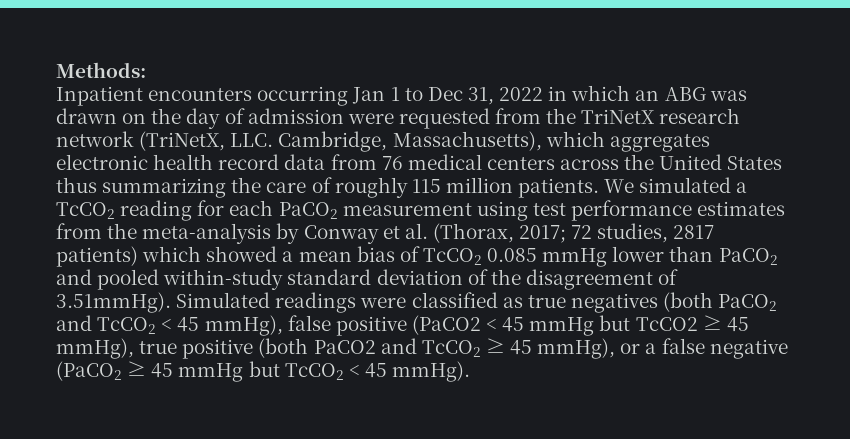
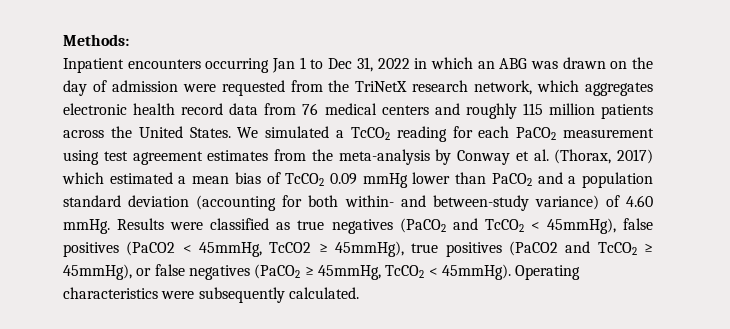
[56,131,542,152] network (TriNetX, LLC. Cambridge, Massachusetts), -> [474,80,533,95] network,
[560,154,783,170] [56,177,600,198] across the United States thus summarizing the care of roughly 115 million patients. -> [434,103,653,119] [63,126,231,138] and roughly 115 million patients across the United States.
[571,200,693,221] performance -> [132,151,203,165] agreement
[519,223,715,243] [56,246,278,267] 2017; 72 studies, 2817 patients) which showed -> [617,149,653,164] [62,172,173,184] 2017) which estimated
[487,248,538,262] 0.085 -> [330,173,358,185] 0.09
[97,269,679,290] [56,292,357,313] pooled within-study standard deviation of the disagreement of 3.51mmHg). Simulated readings -> [568,172,654,188] [63,195,654,211] [63,218,165,234] a population standard deviation (accounting for both within- and between-study variance) of 4.60 mmHg. Results
[663,292,778,312] (both PaCO2 -> [399,218,446,233] (PaCO2
[177,315,749,336] [56,338,788,359] [56,361,471,382] 45 mmHg), false positive (PaCO2 < 45 mmHg but TcCO2 ≥ 45 mmHg), true positive (both PaCO2 and TcCO2 ≥ 45 mmHg), or a false negative (PaCO2 ≥ 45 mmHg but TcCO2 < 45 mmHg). -> [546,218,653,234] [63,241,653,257] [63,264,581,280] [63,287,359,303] 45mmHg), false positives (PaCO2 < 45mmHg, TcCO2 ≥ 45mmHg), true positives (PaCO2 and TcCO2 ≥ 45mmHg), or false negatives (PaCO2 ≥ 45mmHg, TcCO2 < 45mmHg). Operating characteristics were subsequently calculated.

